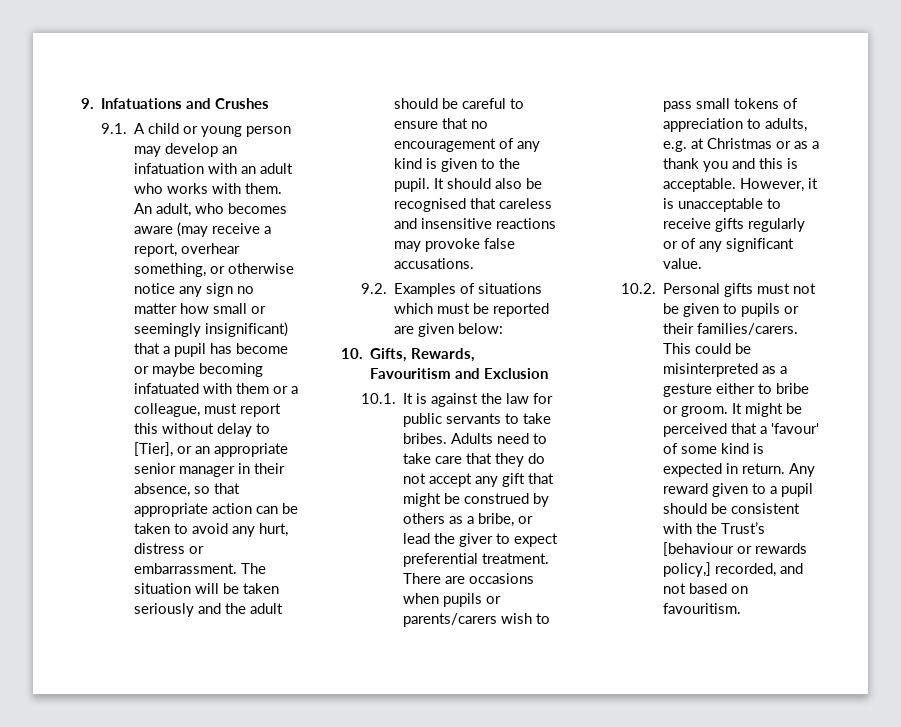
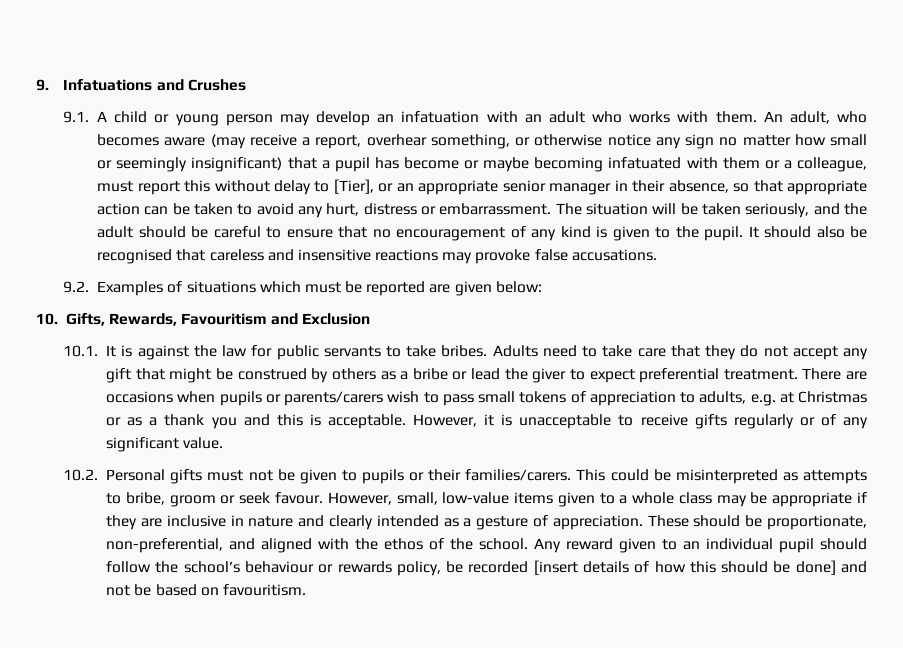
[134,603,195,617] seriously -> [745,203,810,218] seriously,
[478,513,515,527] bribe, -> [412,368,448,380] bribe
[780,366,788,374] [663,383,810,397] [663,403,803,417] [663,423,820,437] [663,443,765,454] [663,463,816,477] [663,483,814,497] [663,503,801,514] [663,522,766,534] [663,542,808,556] [663,562,777,577] a gesture either to bribe or groom. It might be perceived that a 'favour' of some kind is expected in return. Any reward given to a pupil should be consistent with the Trust’s [behaviour or rewards policy,] recorded, -> [803,470,868,484] [106,492,868,507] [106,515,868,530] [106,538,868,553] [106,560,836,576] attempts to bribe, groom or seek favour. However, small, low-value items given to a whole class may be appropriate if they are inclusive in nature and clearly intended as a gesture of appreciation. These should be proportionate, non-preferential, and aligned with the ethos of the school. Any reward given to an individual pupil should follow the school’s behaviour or rewards policy, be recorded [insert details of how this should be done]
(687, 588) none -> [134,584,152,596] be

